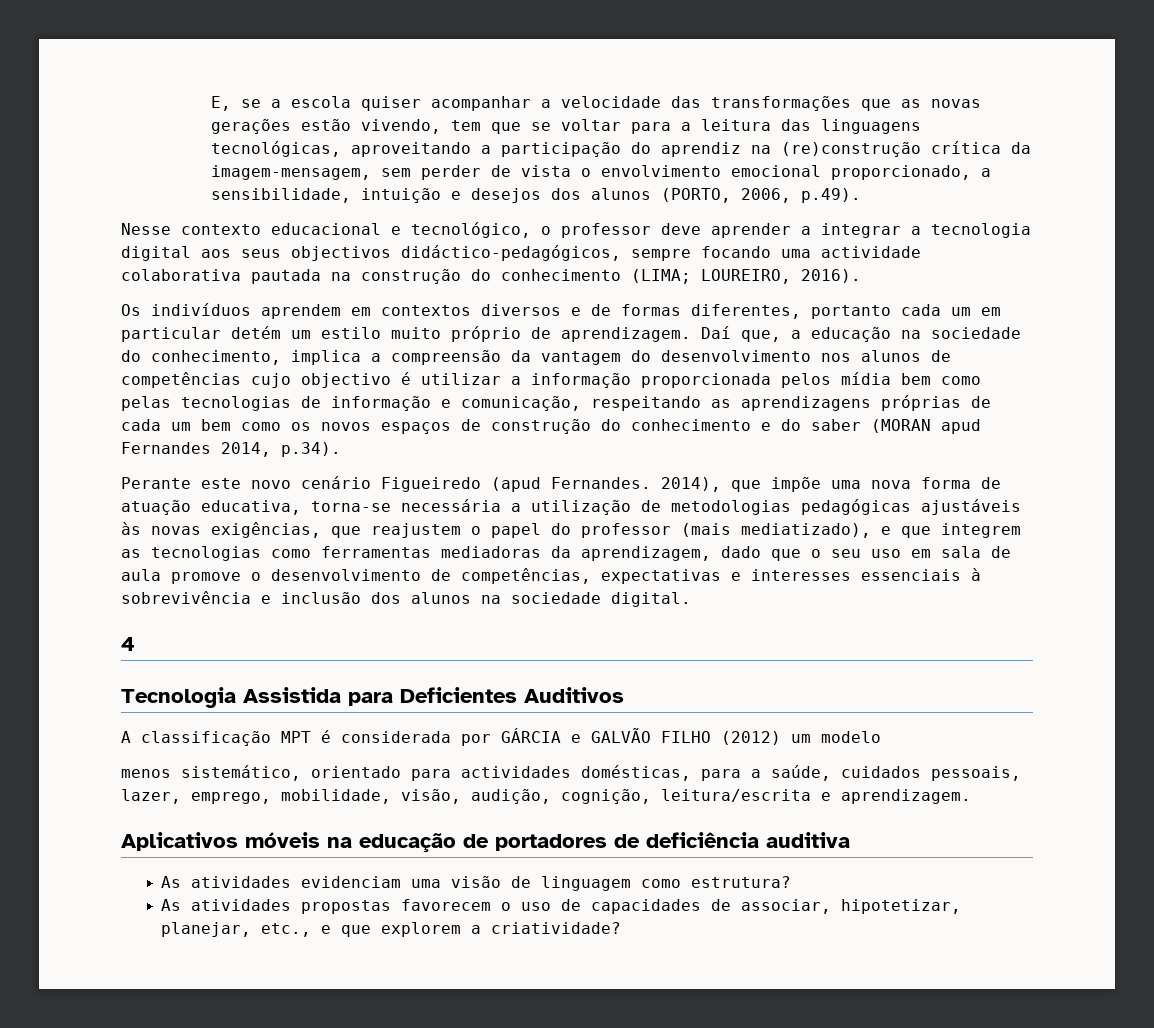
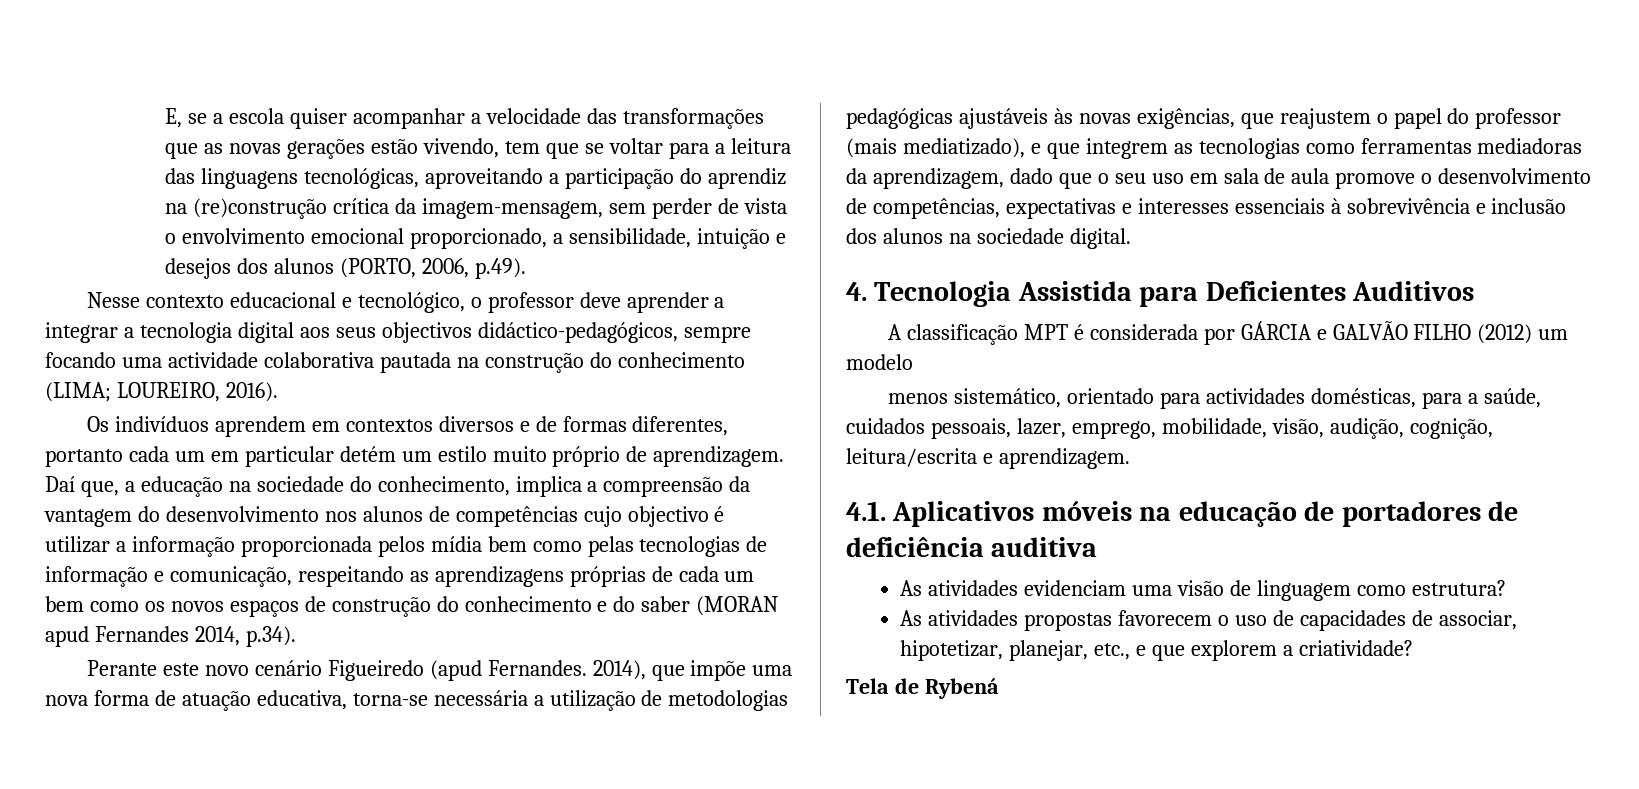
[121,637,135,651] 4 // -> [846,282,867,301] 4.
(971, 796) none -> [846,501,886,521] 4.1.
(622, 928) none -> [846,678,999,699] // Tela de Rybená

